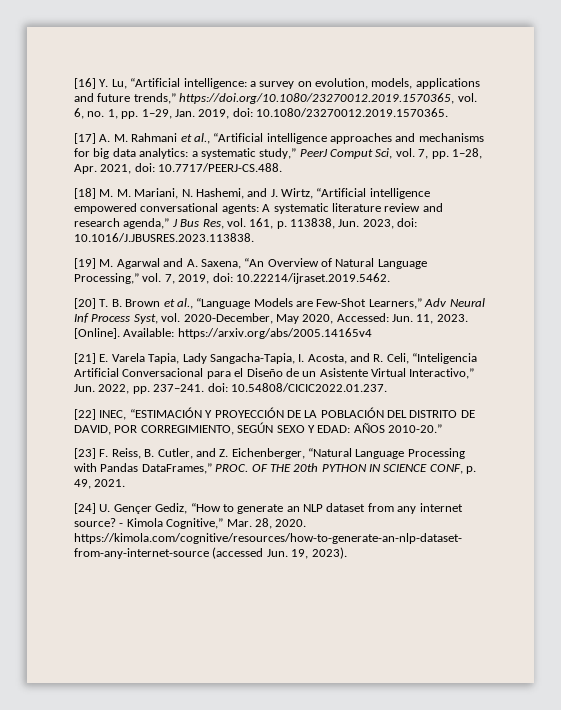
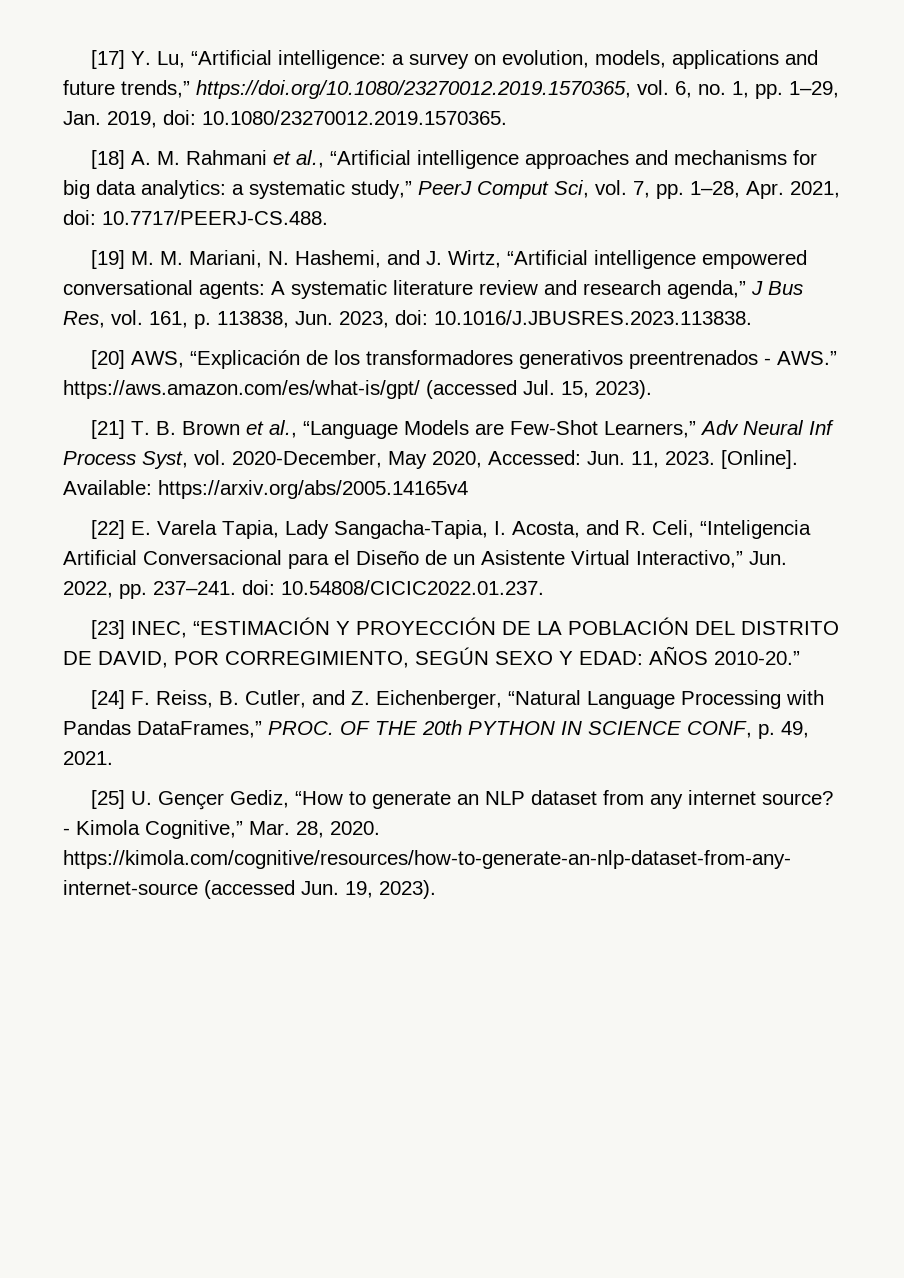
[74,78,96,89] [16] -> [91,50,126,69] [17]
[74,133,96,144] [17] -> [91,150,126,169] [18]
[74,188,96,199] [18] -> [91,250,126,269] [19]
[74,258,427,269] [74,273,390,284] [74,298,96,309] [19] M. Agarwal and A. Saxena, “An Overview of Natural Language Processing,” vol. 7, 2019, doi: 10.22214/ijraset.2019.5462. // [20] -> [91,350,838,369] [63,380,652,399] [91,420,126,439] [20] AWS, “Explicación de los transformadores generativos preentrenados - AWS.” https://aws.amazon.com/es/what-is/gpt/ (accessed Jul. 15, 2023). // [21]
[74,353,96,364] [21] -> [91,520,126,539] [22]
[74,409,96,420] [22] -> [91,620,126,639] [23]
[74,448,96,459] [23] -> [91,690,126,709] [24]
[74,503,96,514] [24] -> [91,790,126,809] [25]

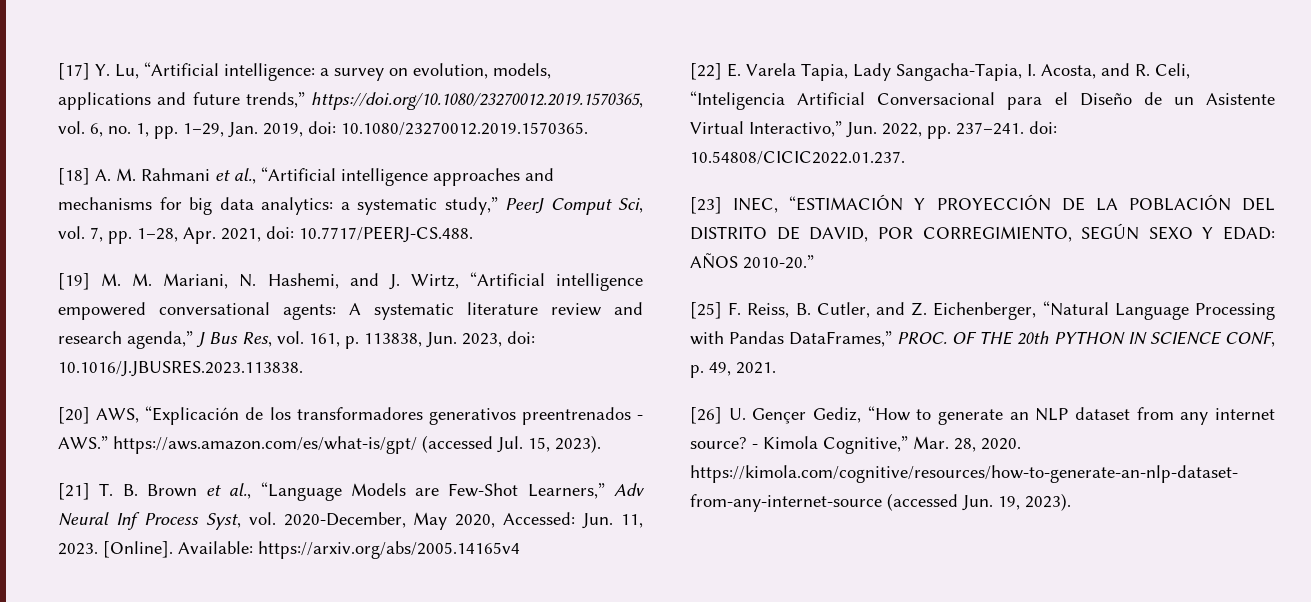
[91,690,126,709] [24] -> [690,302,722,319] [25]
[91,790,126,809] [25] -> [690,407,722,424] [26]

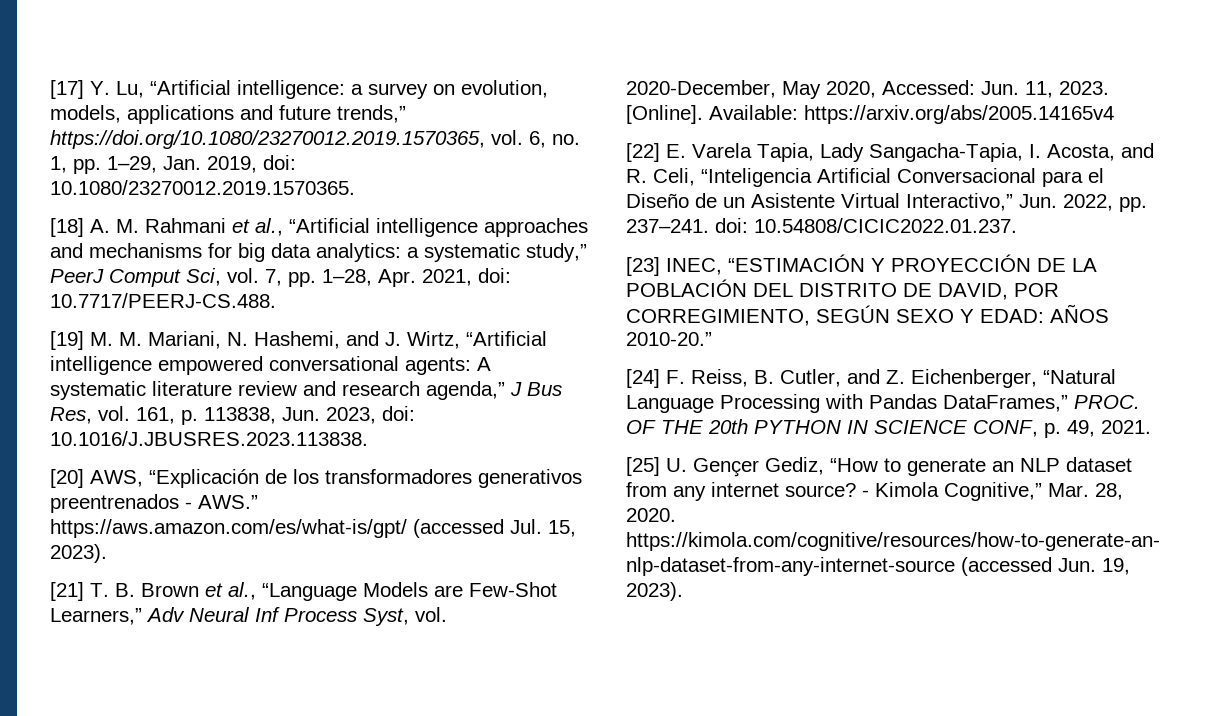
[690,302,722,319] [25] -> [626,369,660,388] [24]
[690,407,722,424] [26] -> [626,457,660,476] [25]

